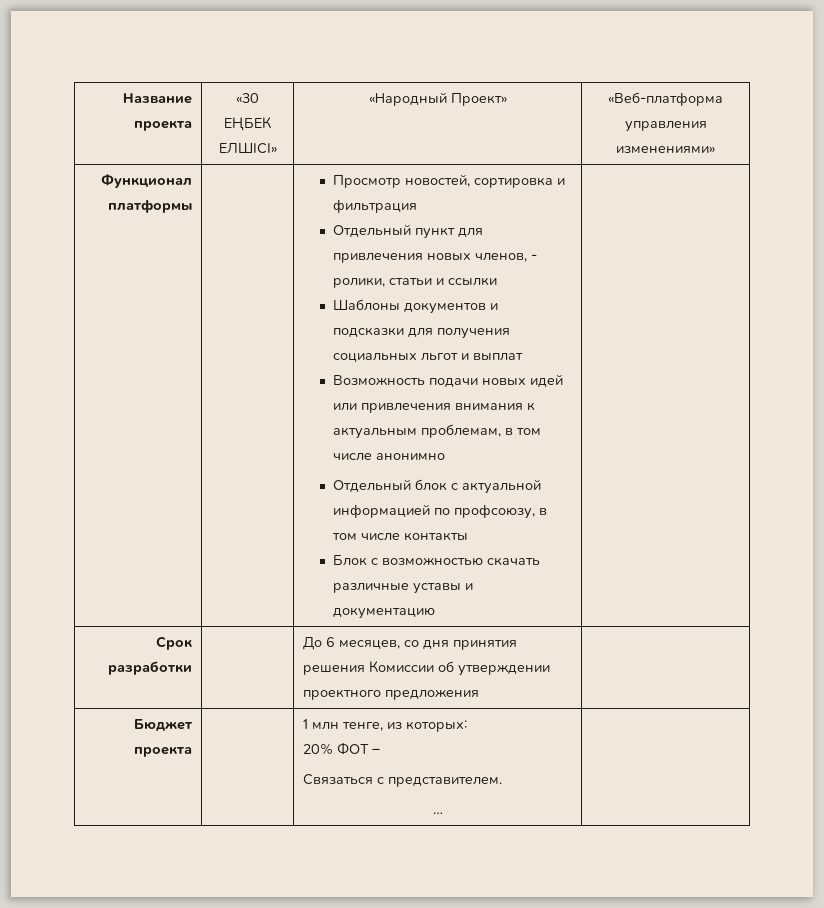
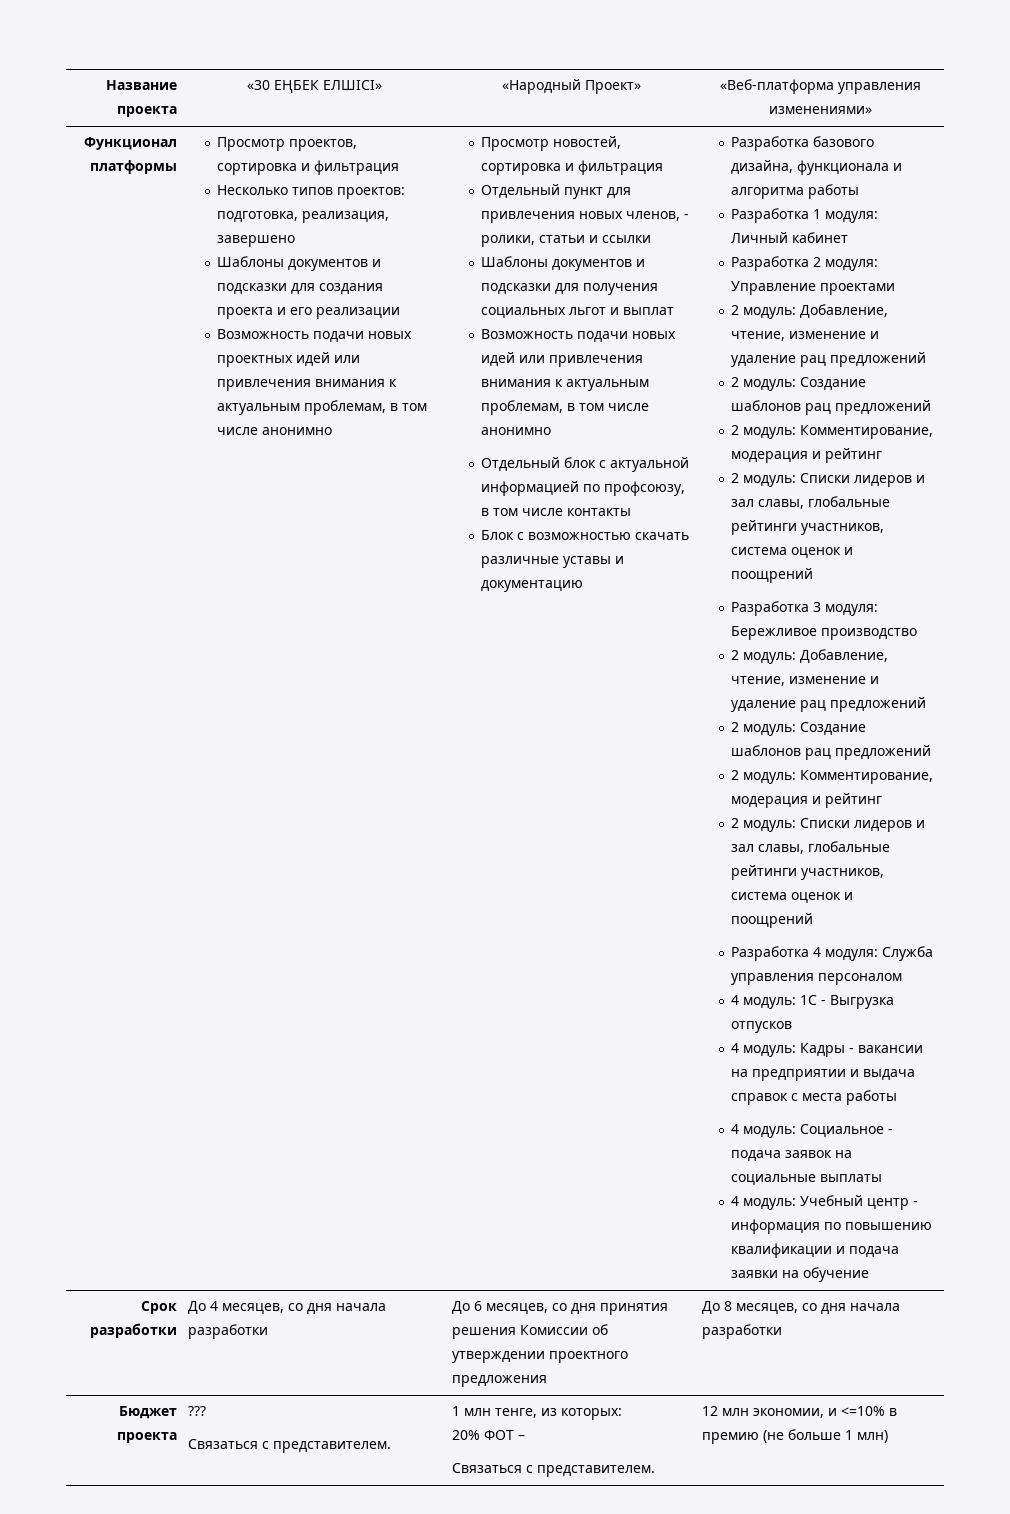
(192, 206) none -> [217,137,358,151] [217,160,400,175] [217,185,406,199] [217,211,390,223] [217,235,296,247] [217,256,382,271] [217,283,384,294] [217,307,401,319] [217,329,413,342] [217,352,361,367] [217,379,398,391] [217,400,428,415] [217,427,333,435] Просмотр проектов, сортировка и фильтрация // Несколько типов проектов: подготовка, реализация, завершено // Шаблоны документов и подсказки для создания проекта и его реализации // Возможность подачи новых проектных идей или привлечения внимания к актуальным проблемам, в том числе анонимно
[155,636,193,650] [107,661,192,675] // Срок разработки | -> [731,136,875,151] [731,160,903,175] [731,184,860,199] [731,208,879,223] [731,232,849,243] [731,256,879,271] [731,281,896,295] [731,304,889,319] [731,331,880,341] [731,352,927,367] [731,377,867,391] [731,400,932,415] [731,425,934,439] [731,448,883,463] [731,473,926,487] [731,496,891,509] [731,520,885,535] [731,547,854,558] [731,568,814,583] [731,601,879,616] [731,626,918,640] [731,649,889,664] [731,676,880,686] [731,697,927,712] [731,722,867,736] [731,745,932,760] [731,770,934,784] [731,793,883,808] [731,818,926,832] [731,841,891,854] [731,865,885,880] [731,892,854,903] [731,913,814,928] [731,946,934,961] [731,973,903,985] [731,995,895,1009] [731,1021,793,1033] [731,1043,924,1057] [731,1069,916,1081] [731,1090,898,1105] [731,1124,894,1138] [731,1150,853,1161] [731,1174,883,1185] [731,1195,919,1210] [731,1219,933,1234] [731,1243,900,1258] [731,1267,870,1282] [141,1301,178,1314] [90,1323,178,1338] [187,1301,386,1314] [187,1324,268,1339] Разработка базового дизайна, функционала и алгоритма работы // Разработка 1 модуля: Личный кабинет // Разработка 2 модуля: Управление проектами // 2 модуль: Добавление, чтение, изменение и удаление рац предложений // 2 модуль: Создание шаблонов рац предложений // 2 модуль: Комментирование, модерация и рейтинг // 2 модуль: Списки лидеров и зал славы, глобальные рейтинги участников, система оценок и поощрений // Разработка 3 модуля: Бережливое производство // 2 модуль: Добавление, чтение, изменение и удаление рац предложений // 2 модуль: Создание шаблонов рац предложений // 2 модуль: Комментирование, модерация и рейтинг // 2 модуль: Списки лидеров и зал славы, глобальные рейтинги участников, система оценок и поощрений // Разработка 4 модуля: Служба управления персоналом // 4 модуль: 1С - Выгрузка отпусков // 4 модуль: Кадры - вакансии на предприятии и выдача справок с места работы // 4 модуль: Социальное - подача заявок на социальные выплаты // 4 модуль: Учебный центр - информация по повышению квалификации и подача заявки на обучение // Срок разработки | До 4 месяцев, со дня начала разработки
[133,719,193,732] [133,746,192,757] // Бюджет проекта | -> [701,1301,900,1314] [701,1324,782,1339] [119,1406,178,1419] [117,1432,178,1443] [187,1406,206,1416] [187,1439,391,1453] До 8 месяцев, со дня начала разработки // Бюджет проекта | ??? // Связаться с представителем.
[432,812,443,814] // … | -> [701,1406,897,1418] [701,1429,888,1444] | 12 млн экономии, и <=10% в премию (не больше 1 млн)

